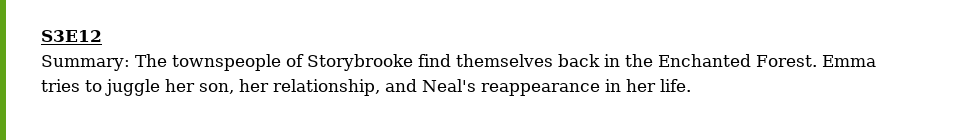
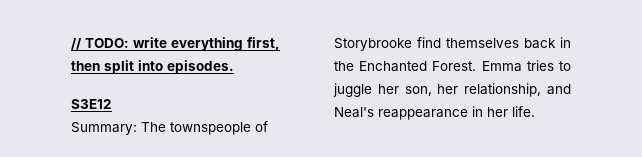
(41, 36) none -> [71,37,280,51] [71,60,234,74] // TODO: write everything first, then split into episodes. //

